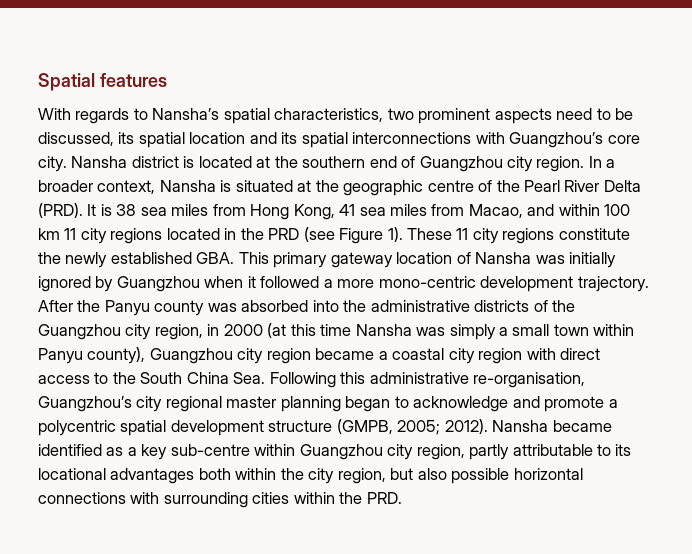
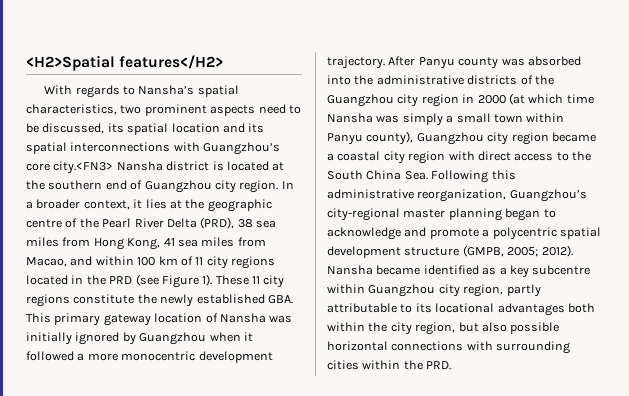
[38,73,167,91] Spatial features -> [26,55,224,71] <H2>Spatial features</H2>
[38,156,67,172] city. -> [53,161,114,174] city.<FN3>
[159,180,293,192] Nansha is situated -> [133,199,167,209] it lies
[38,203,112,218] (PRD). It is -> [200,217,235,229] (PRD),
(60, 234) none -> [180,256,193,266] of
[378,276,476,288] mono-centric -> [121,351,196,361] monocentric
[77,300,101,312] the -> (416, 61) none
[154,324,203,340] region, -> [421,94,459,107] region
[290,324,316,336] this -> [528,94,564,104] which
[473,372,586,388] [38,396,222,412] re-organisation, Guangzhou’s city regional -> [417,189,587,202] [327,208,400,221] reorganization, Guangzhou’s city-regional
[170,444,250,456] sub-centre -> [532,265,591,275] subcentre

